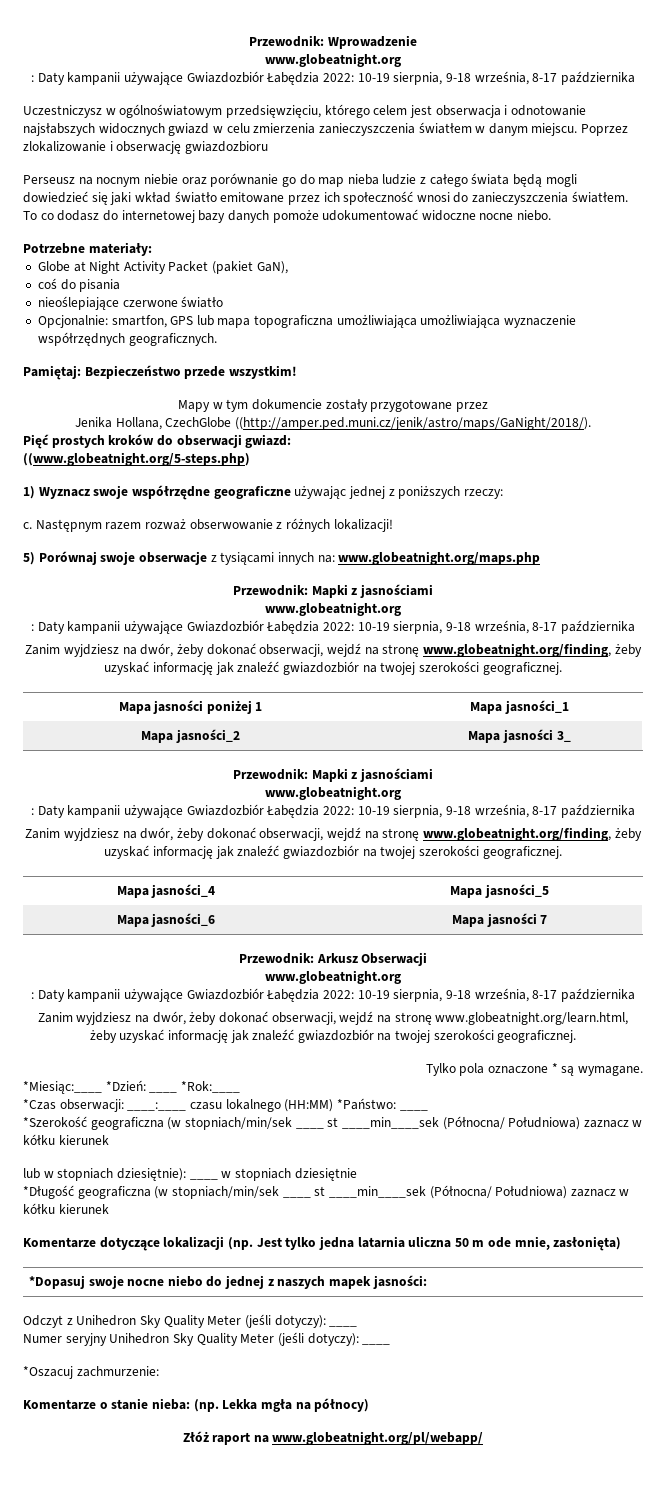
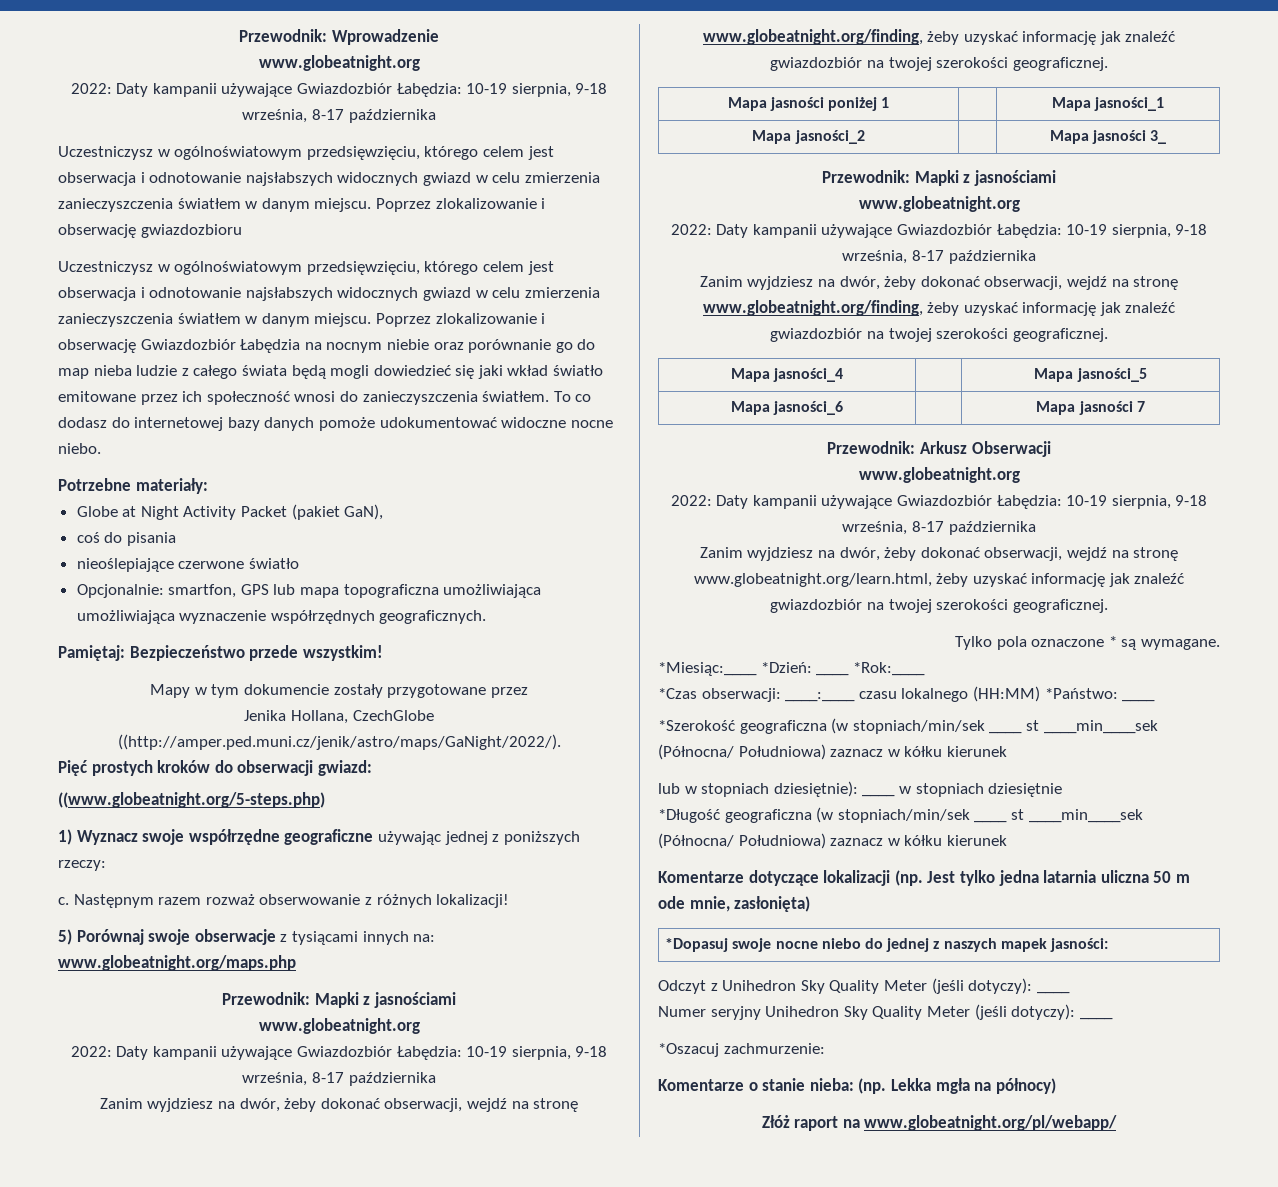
[31,71,354,85] : Daty kampanii używające Gwiazdozbiór Łabędzia 2022: -> [70,83,462,97] 2022: Daty kampanii używające Gwiazdozbiór Łabędzia:
[23,175,75,184] Perseusz -> [58,261,554,275] [58,287,600,301] [58,313,546,327] [58,339,301,353] Uczestniczysz w ogólnoświatowym przedsięwzięciu, którego celem jest obserwacja i odnotowanie najsłabszych widocznych gwiazd w celu zmierzenia zanieczyszczenia światłem w danym miejscu. Poprzez zlokalizowanie i obserwację Gwiazdozbiór Łabędzia
[234,417,591,430] ((http://amper.ped.muni.cz/jenik/astro/maps/GaNight/2018/). -> [117,734,561,750] ((http://amper.ped.muni.cz/jenik/astro/maps/GaNight/2022/).
[31,620,354,634] : Daty kampanii używające Gwiazdozbiór Łabędzia 2022: -> [70,1046,462,1060] 2022: Daty kampanii używające Gwiazdozbiór Łabędzia:
[31,804,354,818] : Daty kampanii używające Gwiazdozbiór Łabędzia 2022: -> [670,224,1062,238] 2022: Daty kampanii używające Gwiazdozbiór Łabędzia:
[31,988,354,1002] : Daty kampanii używające Gwiazdozbiór Łabędzia 2022: -> [670,495,1062,509] 2022: Daty kampanii używające Gwiazdozbiór Łabędzia:

